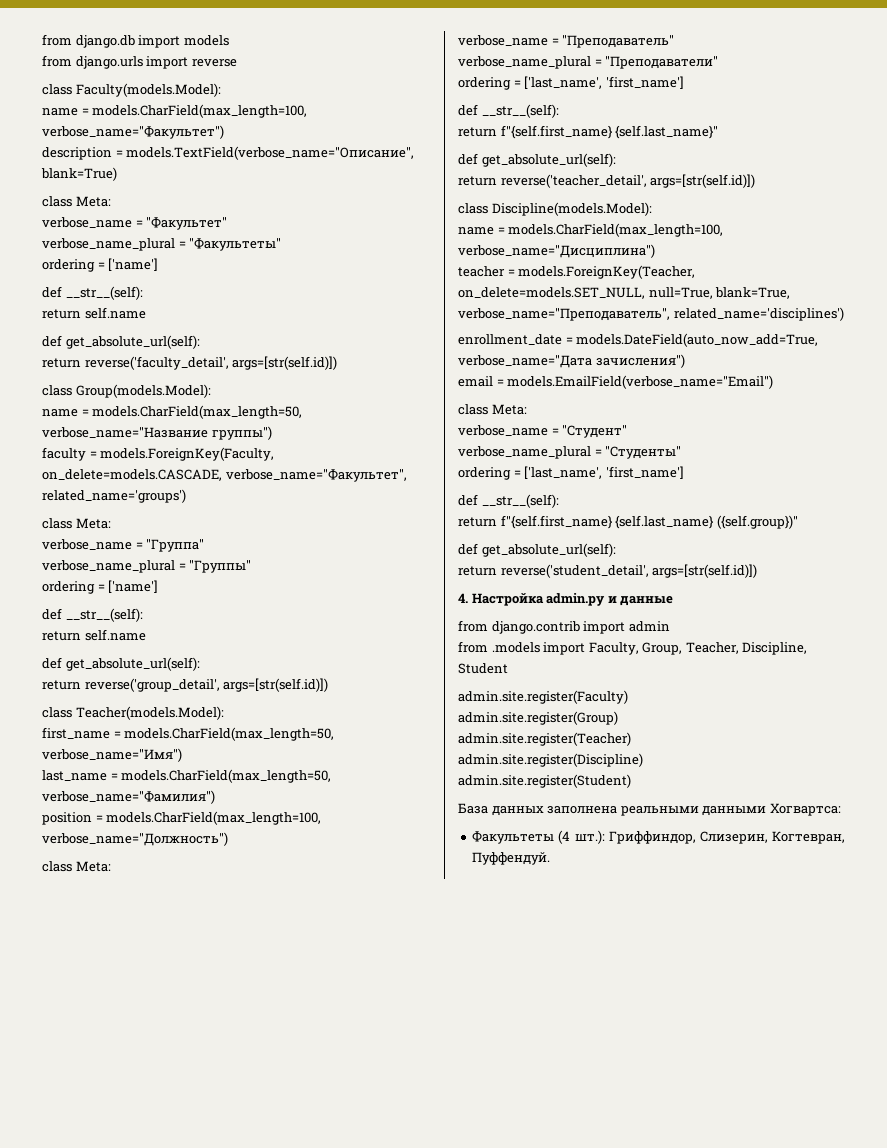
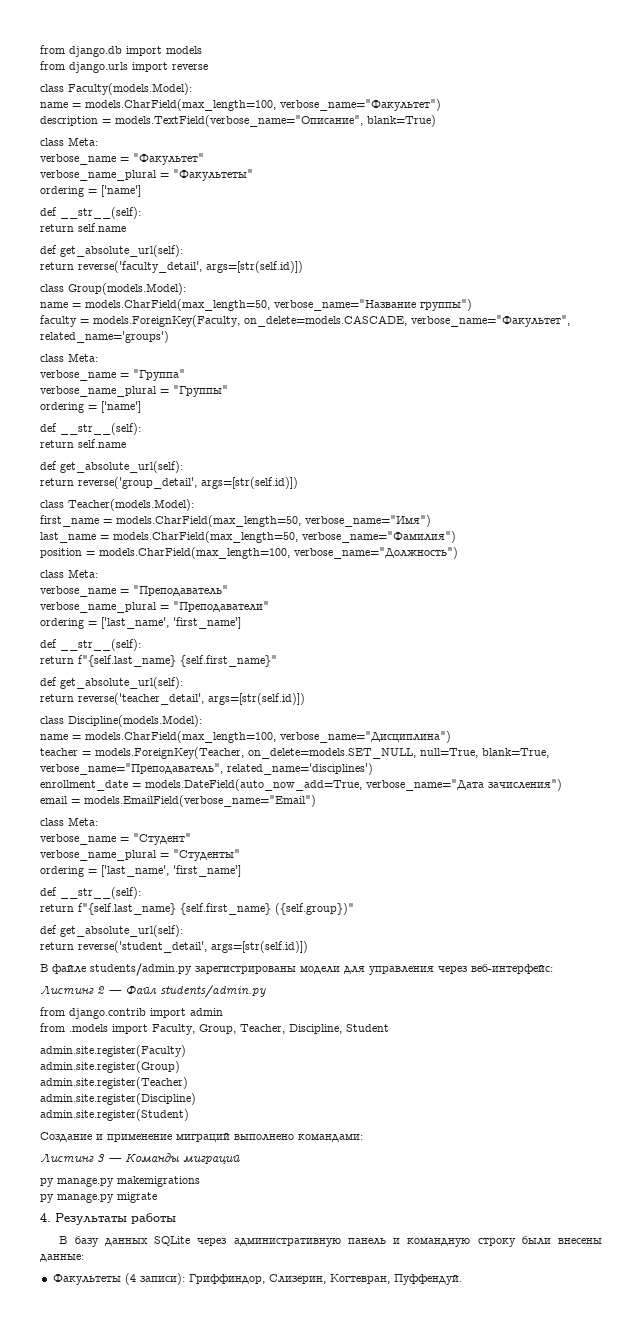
[500,125,719,139] f"{self.first_name} {self.last_name}" -> [78,655,277,667] f"{self.last_name} {self.first_name}"
[500,515,715,529] f"{self.first_name} {self.last_name} -> [78,903,271,915] f"{self.last_name} {self.first_name}
[458,593,674,606] 4. Настройка admin.py и данные -> [40,963,553,976] [40,985,266,998] В файле students/admin.py зарегистрированы модели для управления через веб-интерфейс: // Листинг 2 — Файл students/admin.py
[458,803,841,816] База данных заполнена реальными данными Хогвартса: -> [40,1132,363,1142] [40,1153,240,1165] [40,1176,200,1187] [40,1192,157,1203] [40,1213,176,1225] [59,1236,602,1247] [40,1254,84,1262] Создание и применение миграций выполнено командами: // Листинг 3 — Команды миграций // py manage.py makemigrations // py manage.py migrate // 4. Результаты работы // В базу данных SQLite через административную панель и командную строку были внесены данные:
[574,830,605,844] шт.): -> [139,1273,185,1285] записи):

